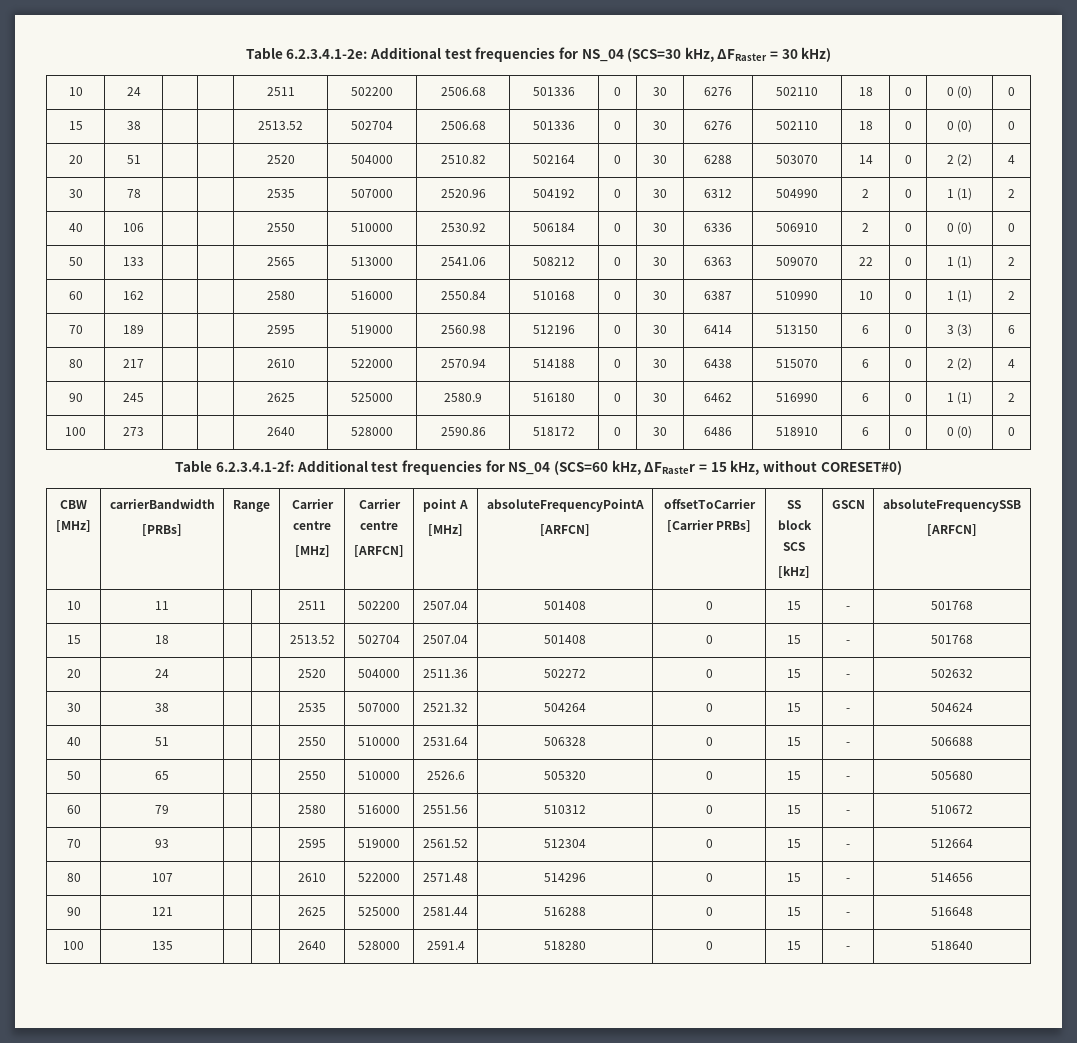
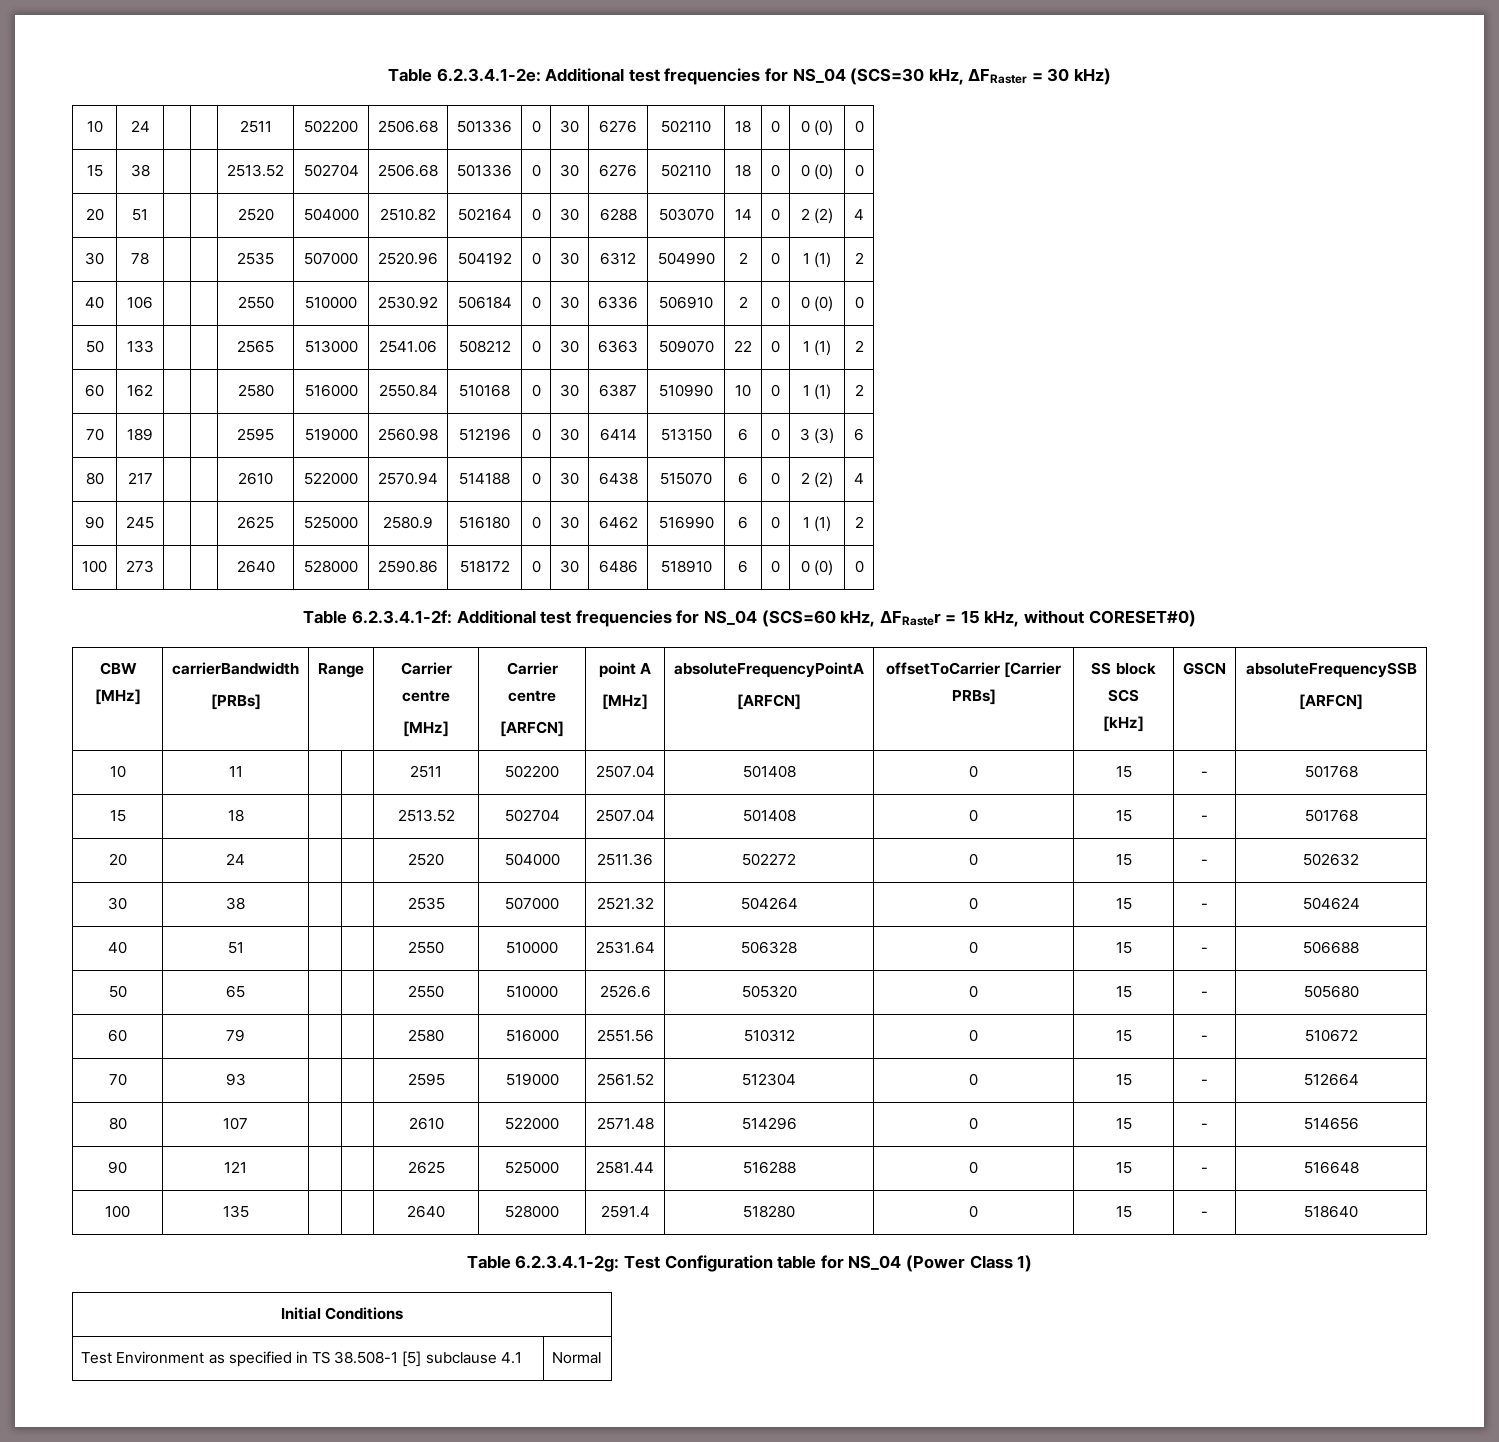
(973, 945) none -> [466,1255,1033,1272] [280,1307,404,1320] [81,1351,522,1367] [552,1352,602,1364] // Table 6.2.3.4.1-2g: Test Configuration table for NS_04 (Power Class 1) // Initial Conditions // Test Environment as specified in TS 38.508-1 [5] subclause 4.1 | Normal

